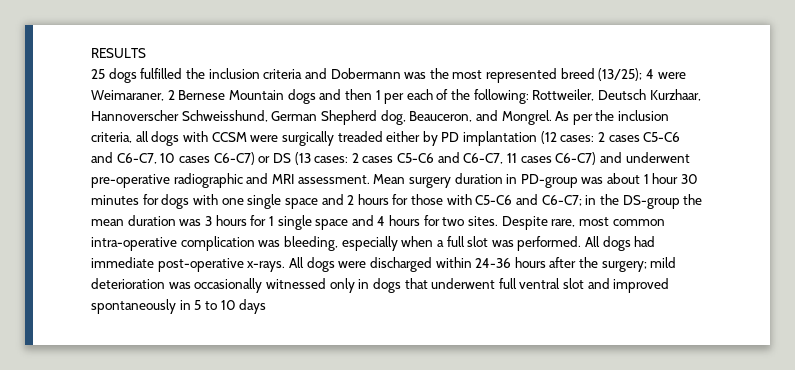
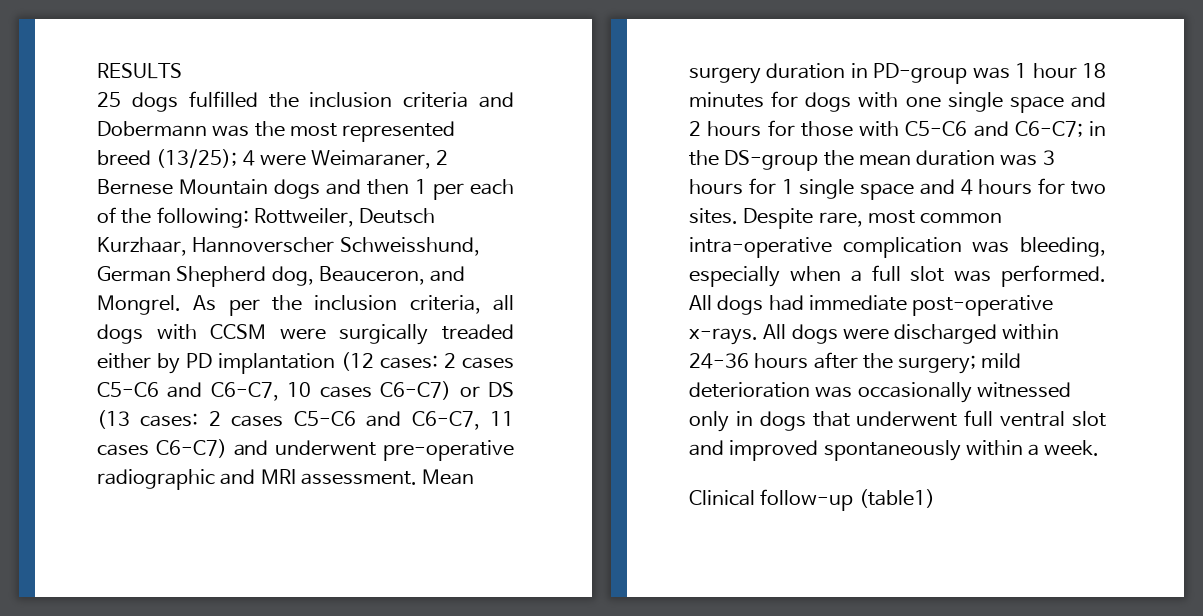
[607,173,641,184] about -> (1010, 73) none
[681,174,699,184] 30 -> [1082,63,1106,78] 18
[179,299,267,314] in 5 to 10 days -> [965,440,1100,456] [689,489,935,511] within a week. // Clinical follow-up (table1)

